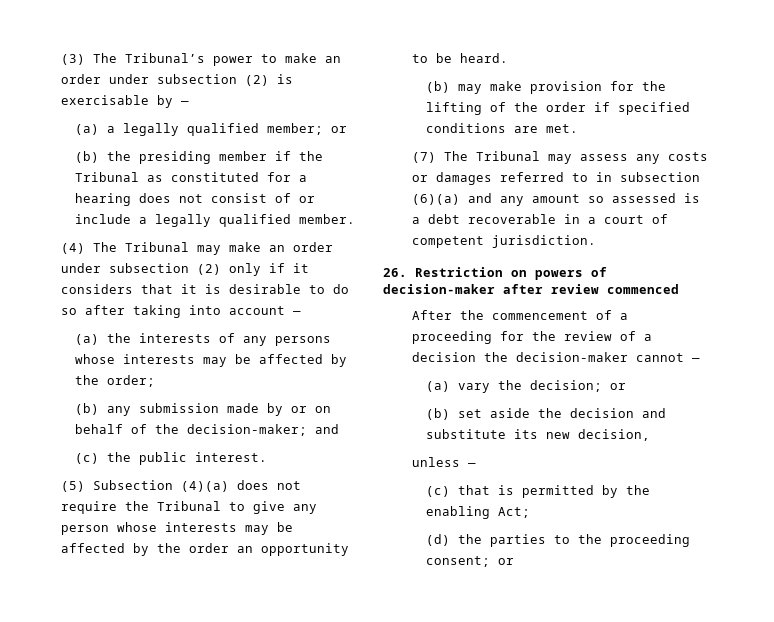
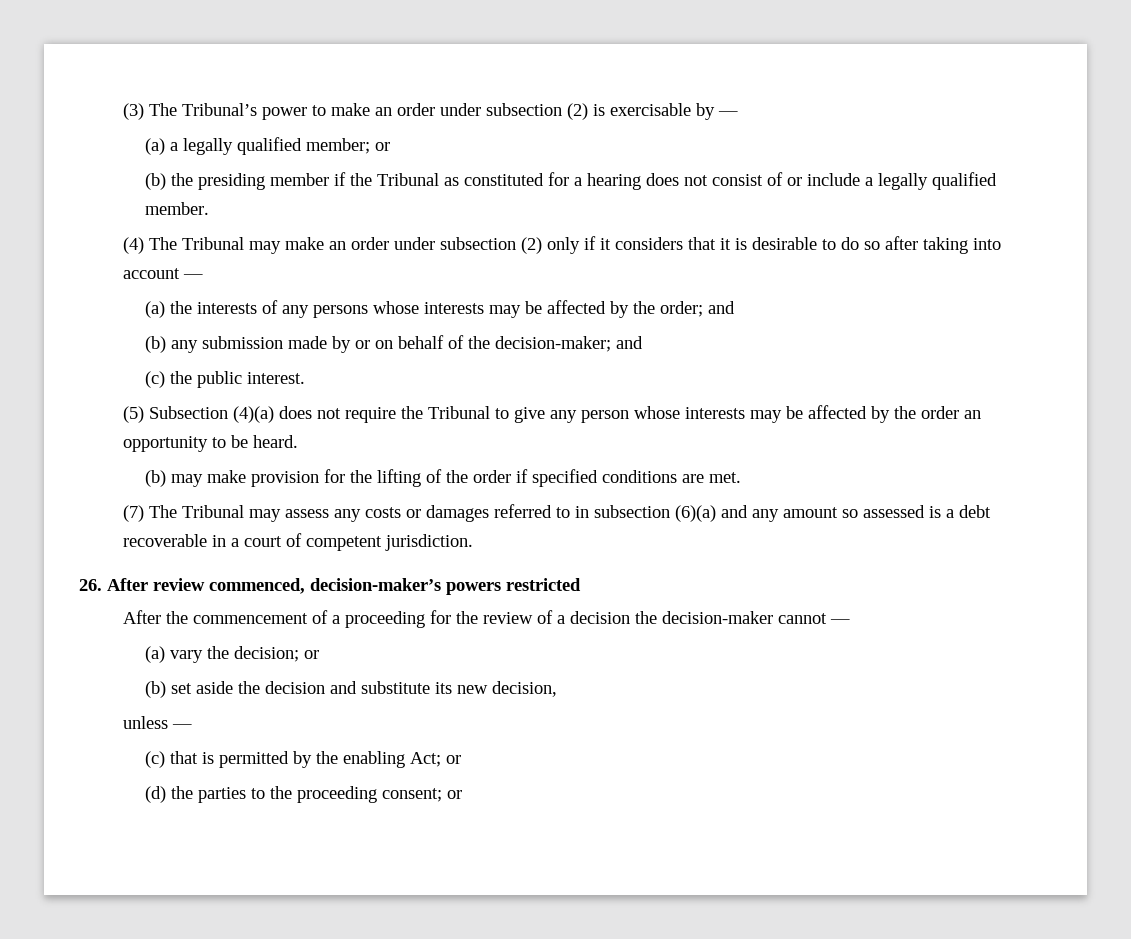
(156, 381) none -> [708,301,736,314] and
[415,267,607,280] [383,284,679,294] Restriction on powers of decision-maker after review commenced -> [107,578,581,595] After review commenced, decision-maker’s powers restricted
(531, 512) none -> [446,755,462,764] or

